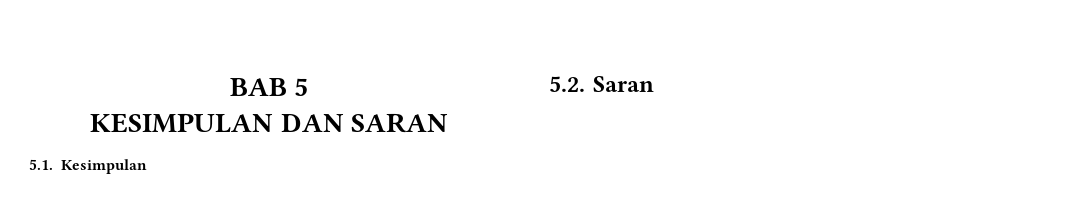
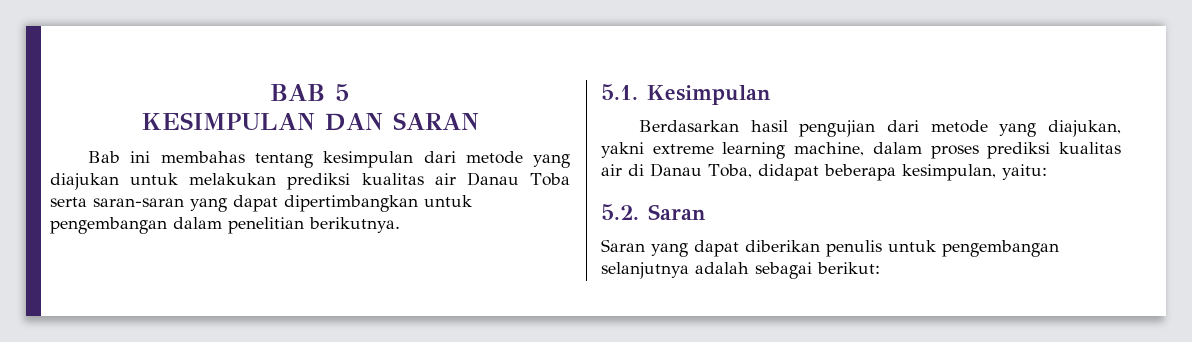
[29,159,147,174] [549,76,654,92] 5.1. Kesimpulan // 5.2. Saran -> [88,151,570,168] [50,172,571,190] [50,195,472,212] [50,217,400,234] [601,84,771,105] [639,120,1121,137] [601,142,1121,159] [601,163,1047,181] [601,204,706,220] [601,239,1059,257] [601,262,880,279] Bab ini membahas tentang kesimpulan dari metode yang diajukan untuk melakukan prediksi kualitas air Danau Toba serta saran-saran yang dapat dipertimbangkan untuk pengembangan dalam penelitian berikutnya. // 5.1. Kesimpulan // Berdasarkan hasil pengujian dari metode yang diajukan, yakni extreme learning machine, dalam proses prediksi kualitas air di Danau Toba, didapat beberapa kesimpulan, yaitu: // 5.2. Saran // Saran yang dapat diberikan penulis untuk pengembangan selanjutnya adalah sebagai berikut:

